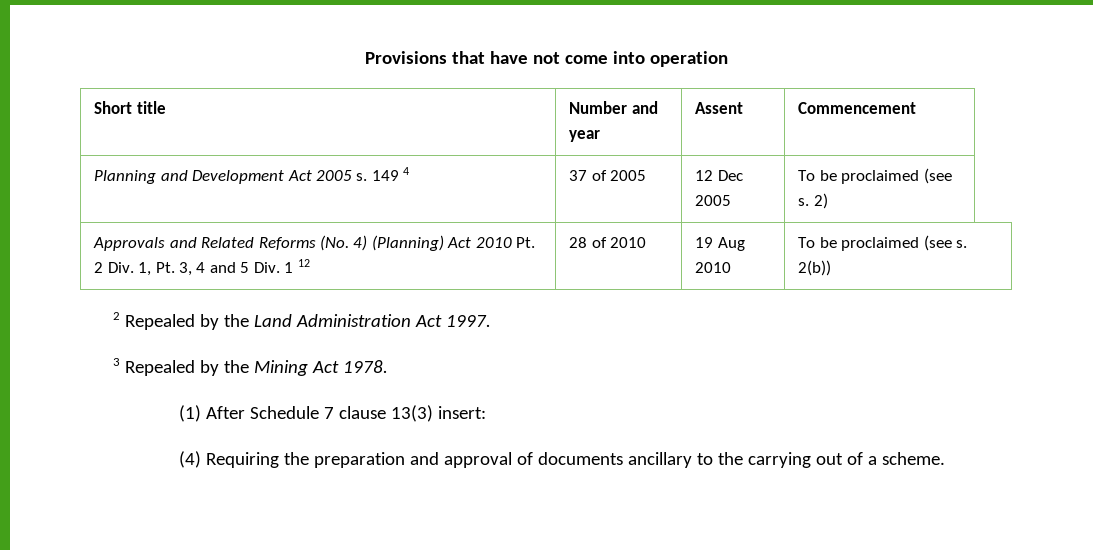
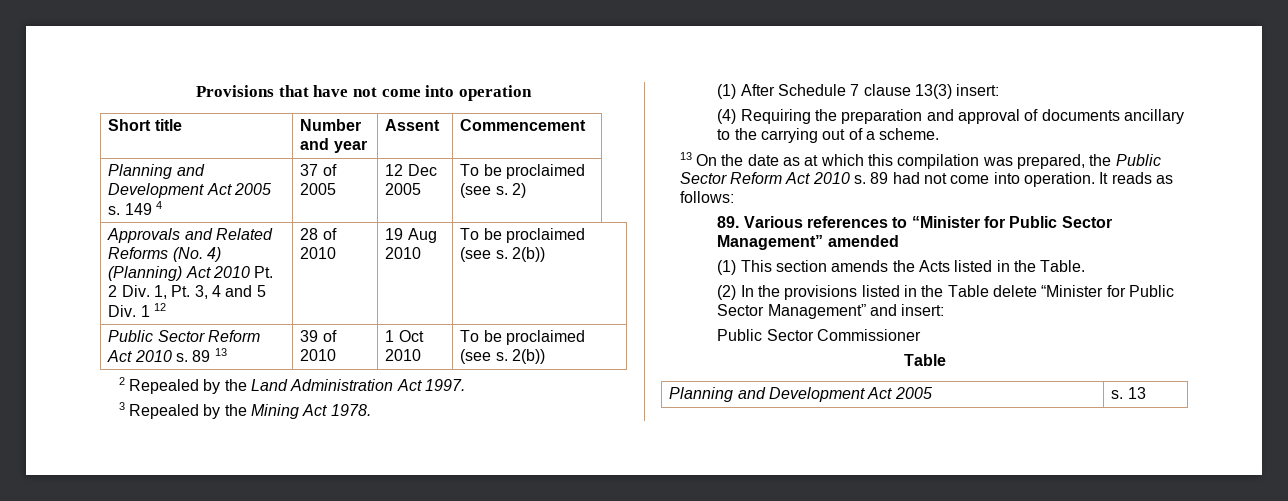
(832, 268) none -> [108,330,261,342] [107,348,227,362] [300,330,337,342] [300,349,337,361] [385,330,424,342] [385,349,422,361] [460,330,586,345] [460,349,546,364] // Public Sector Reform Act 2010 s. 89 13 | 39 of 2010 | 1 Oct 2010 | To be proclaimed (see s. 2(b))
(946, 458) none -> [679,152,1161,169] [679,172,1173,187] [679,191,734,203] [717,216,1112,228] [717,235,899,250] [717,260,1086,275] [717,285,1174,300] [717,304,945,319] [717,329,922,341] [903,354,946,366] [669,387,932,402] [1111,387,1146,399] // 13 On the date as at which this compilation was prepared, the Public Sector Reform Act 2010 s. 89 had not come into operation. It reads as follows: // 89. Various references to “Minister for Public Sector Management” amended // (1) This section amends the Acts listed in the Table. // (2) In the provisions listed in the Table delete “Minister for Public Sector Management” and insert: // Public Sector Commissioner // Table // Planning and Development Act 2005 | s. 13

